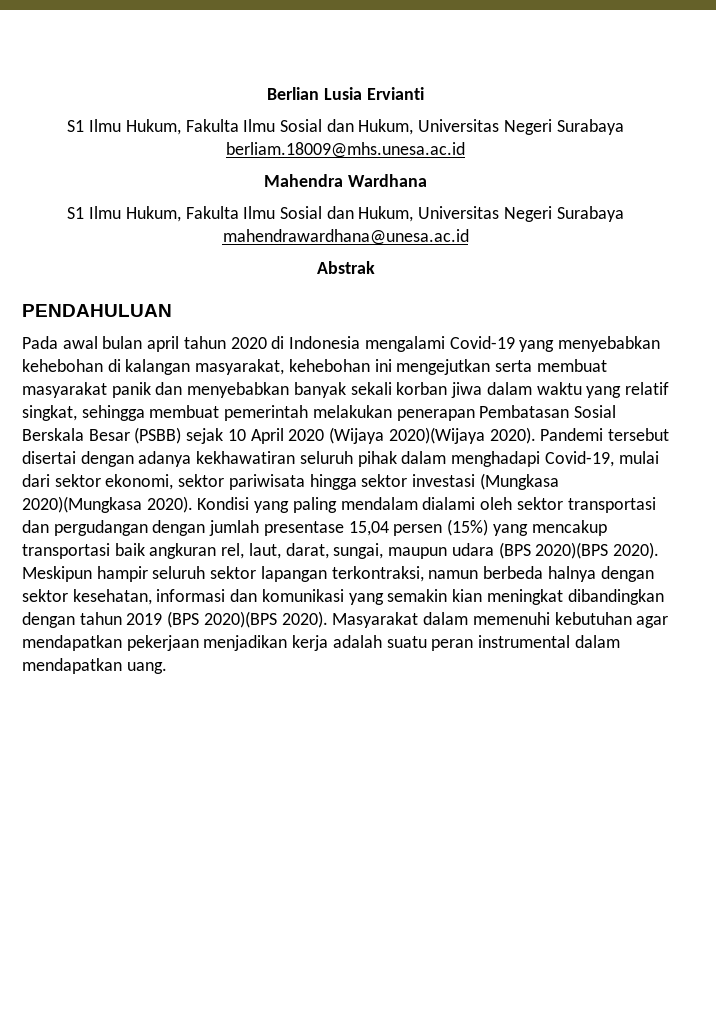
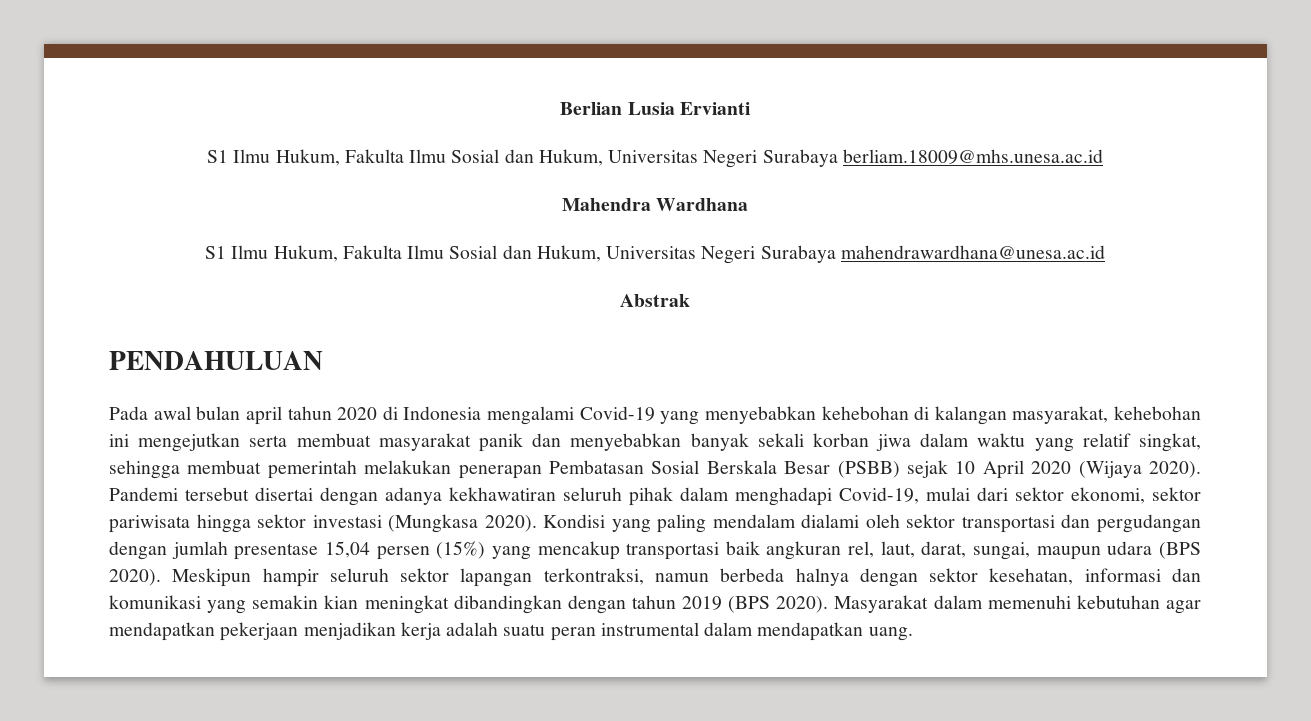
[388,427,485,444] 2020)(Wijaya -> (1142, 469) none
[22,496,142,513] 2020)(Mungkasa -> (479, 523) none
[535,542,609,559] 2020)(BPS -> (1201, 550) none
[203,611,277,628] 2020)(BPS -> (771, 604) none

